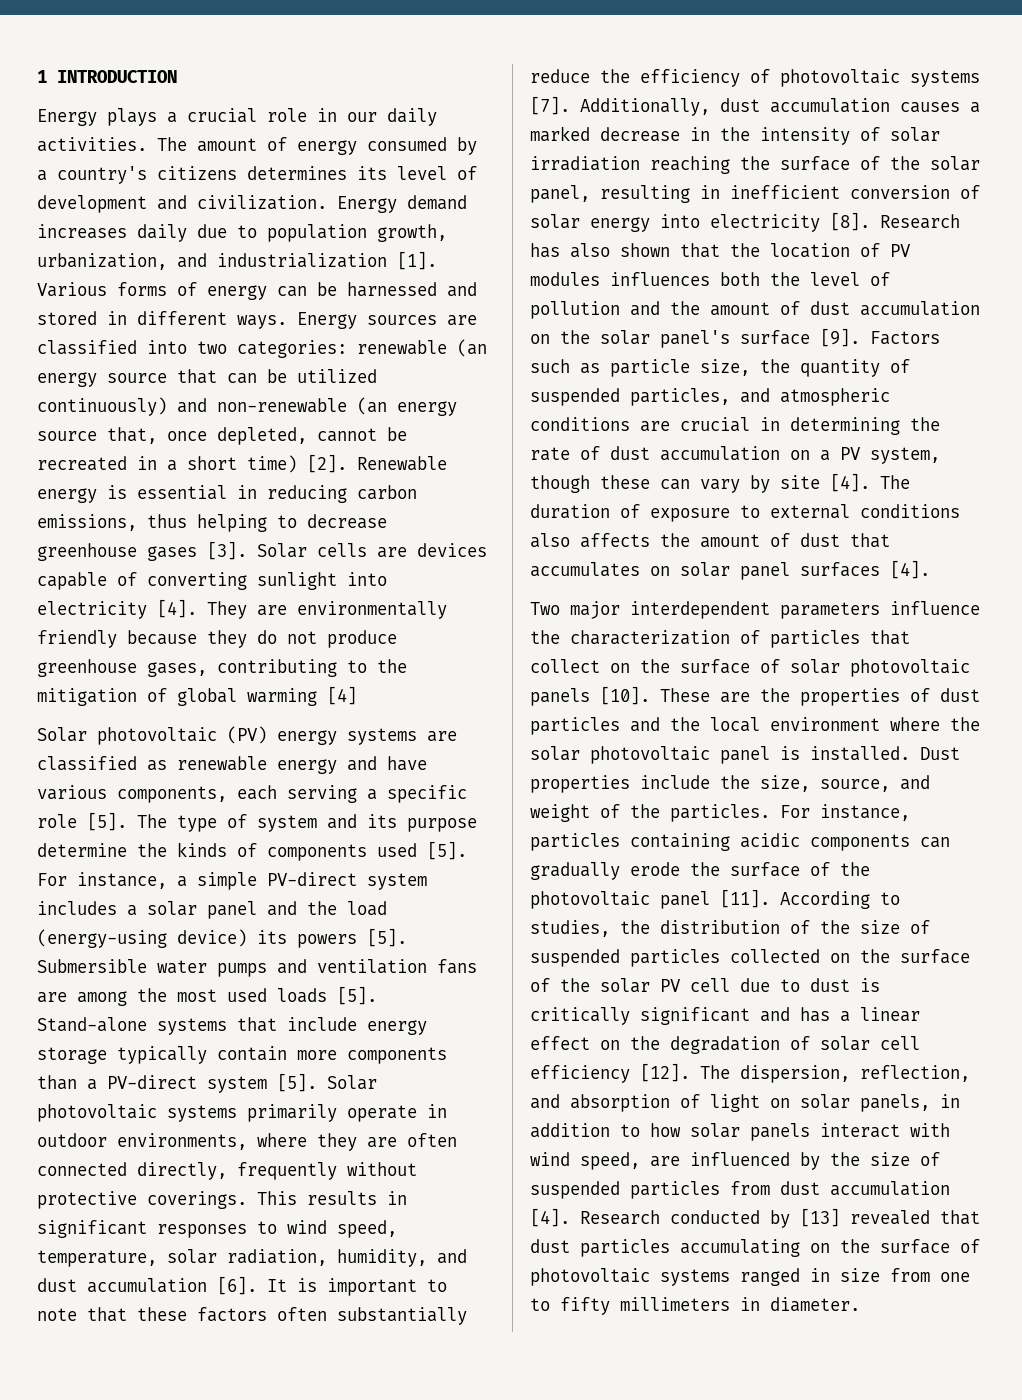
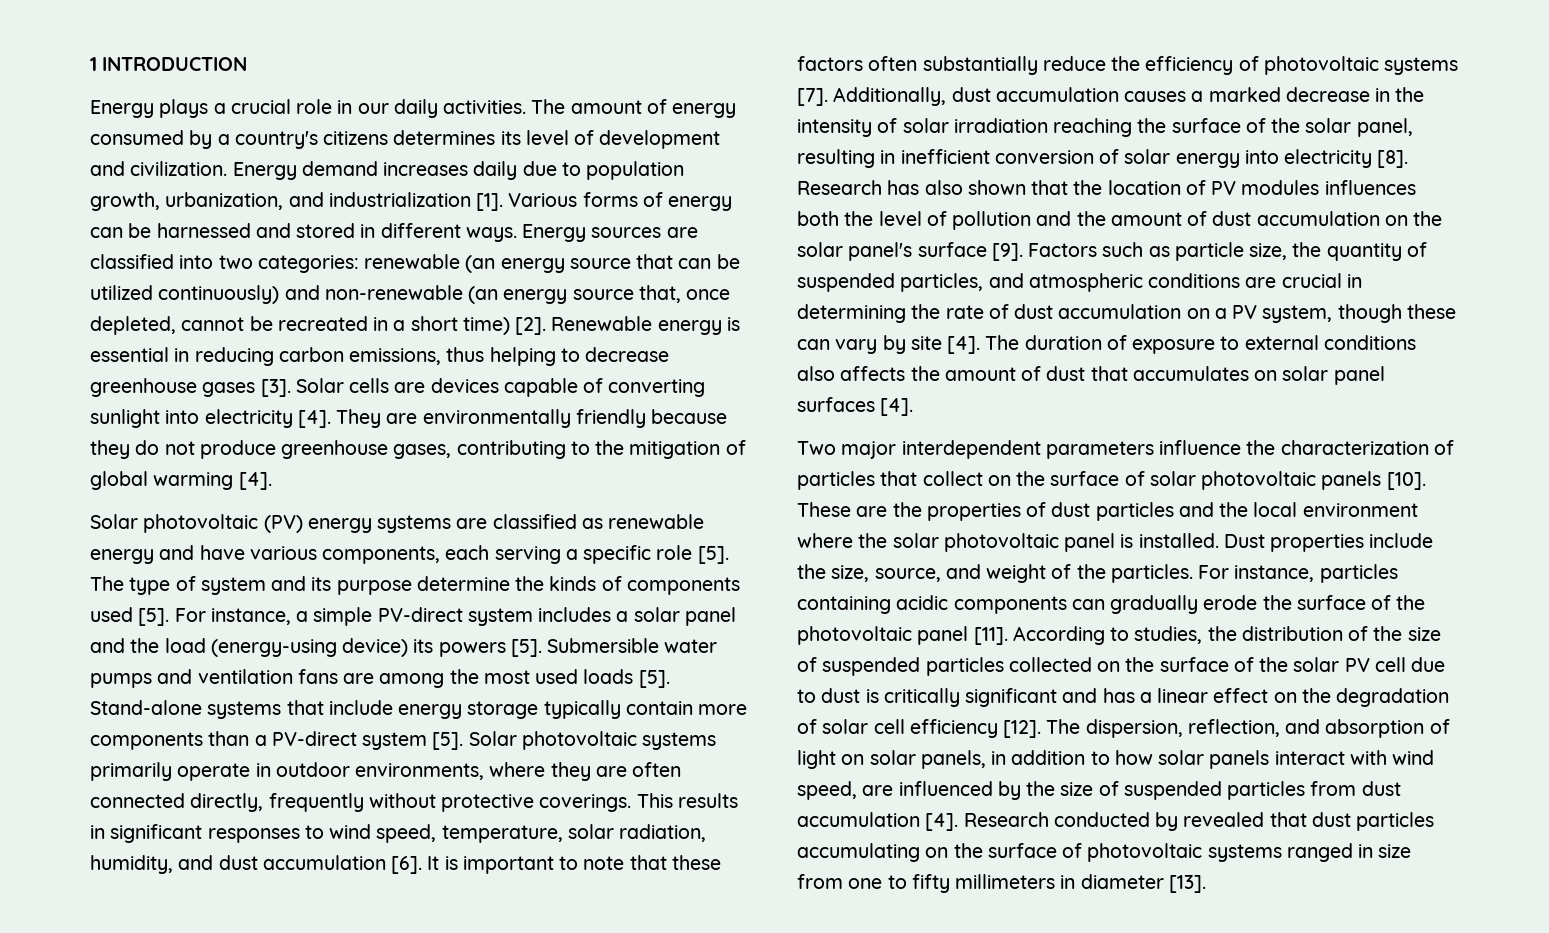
[327,686,357,705] [4] -> [238,472,272,490] [4].
[800,1208,840,1227] [13] -> (1179, 821) none
[770,1297,860,1312] diameter. -> [1080,874,1206,893] diameter [13].

